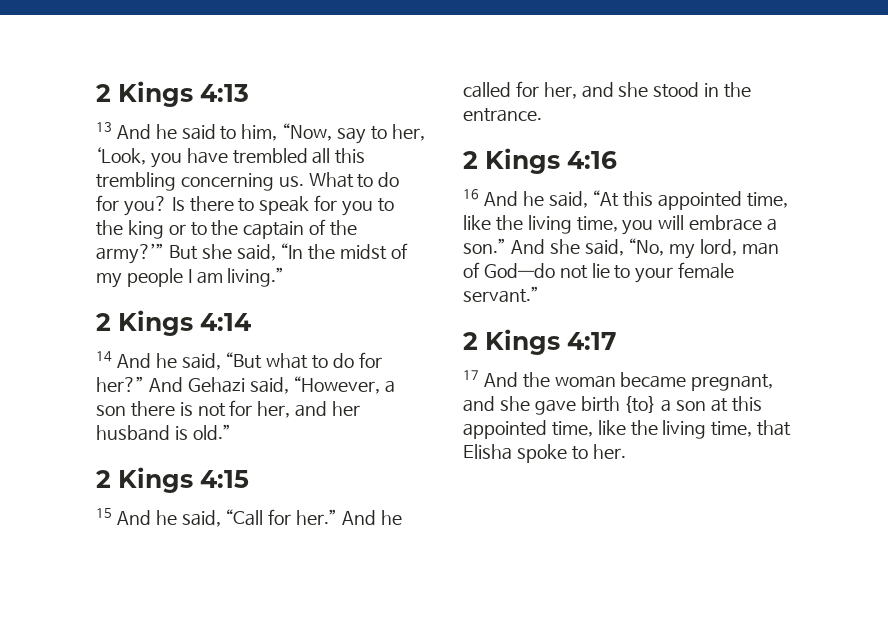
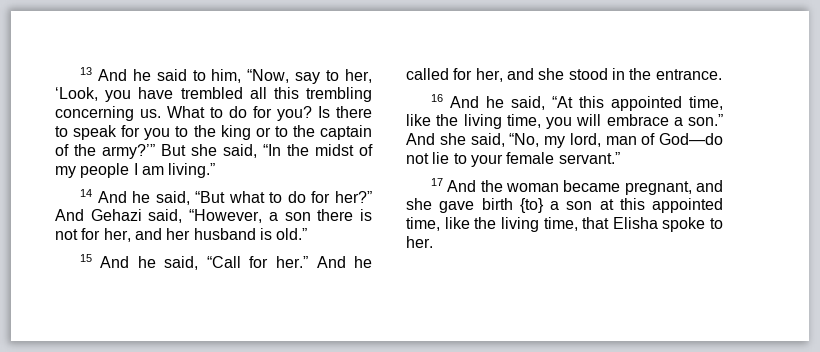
[96,81,249,107] 2 Kings 4:13 // -> (79, 71) none
[96,310,251,336] // 2 Kings 4:14 -> (216, 170) none
[96,467,249,493] // 2 Kings 4:15 -> (308, 234) none
[463,148,617,174] // 2 Kings 4:16 -> (722, 74) none
[463,329,617,355] // 2 Kings 4:17 -> (620, 158) none

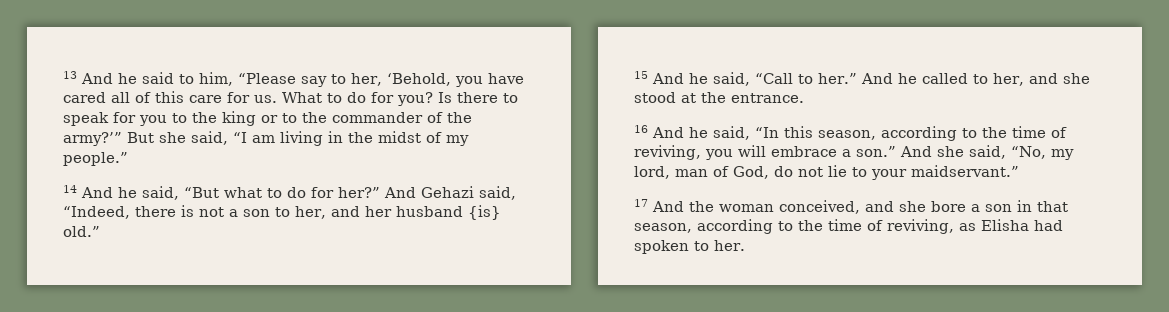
[247,69,290,83] “Now, -> [238,73,296,84] “Please
[55,87,98,101] ‘Look, -> [386,73,451,86] ‘Behold,
[180,87,373,102] [55,106,134,121] trembled all this trembling concerning -> [63,91,250,103] cared all of this care for
[320,125,372,140] captain -> [332,112,423,123] commander
[263,144,373,156] [55,163,216,178] “In the midst of my people I am living.” -> [233,131,469,146] [63,152,128,166] “I am living in the midst of my people.”
[189,209,372,223] [55,228,101,240] “However, a son there is not for -> [63,205,290,219] “Indeed, there is not a son to
[259,228,272,240] is -> [467,205,501,220] {is}
[249,256,269,268] for -> [798,74,813,84] to
[453,68,473,80] for -> [972,74,988,84] to
[611,68,625,80] in -> [681,93,696,103] at
[551,96,723,111] [406,114,541,129] “At this appointed time, like the living time, -> [755,126,1067,141] [634,145,701,160] “In this season, according to the time of reviving,
[659,133,723,145] God—do -> [733,166,793,179] God, do
[506,152,620,164] female servant.” -> [911,165,1019,177] maidservant.”
[563,180,723,195] [406,198,723,213] [406,217,706,232] became pregnant, and she gave birth {to} a son at this appointed time, like the living time, that Elisha spoke -> [779,200,1068,214] [634,219,1063,234] [634,240,689,254] conceived, and she bore a son in that season, according to the time of reviving, as Elisha had spoken

